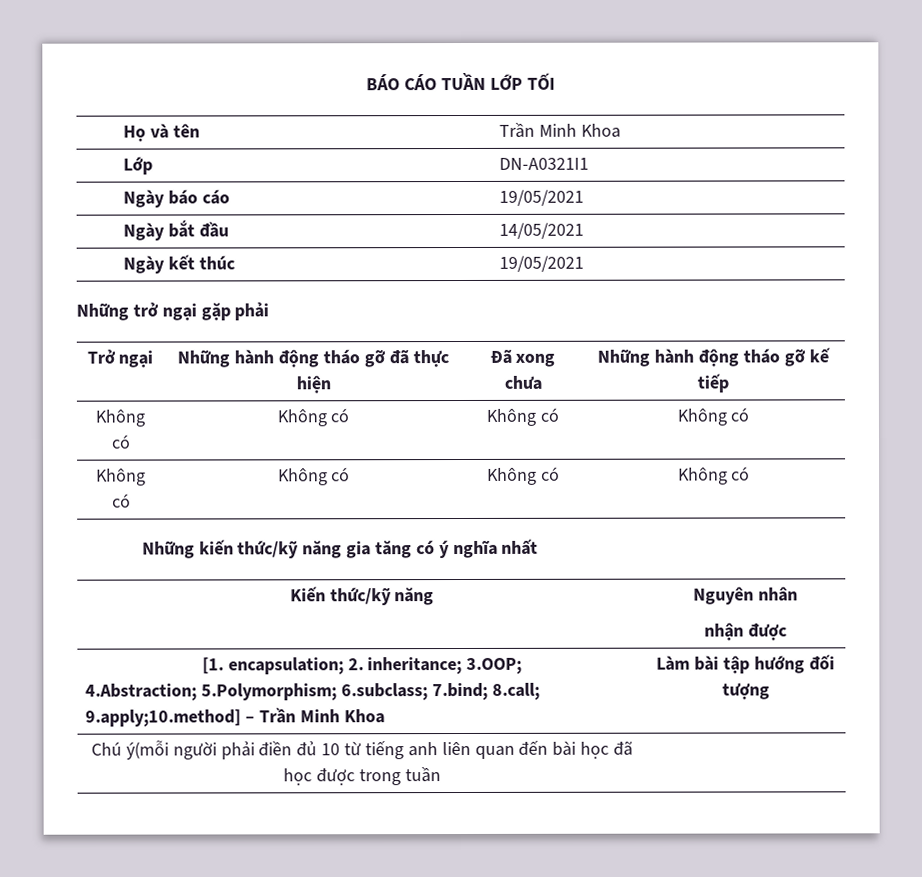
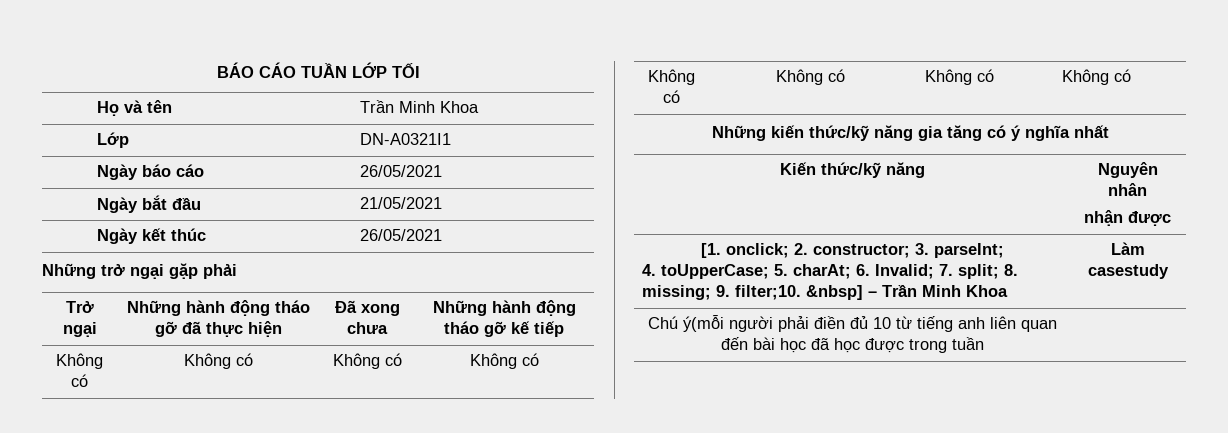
[499,189,585,206] 19/05/2021 -> [360,165,443,177] 26/05/2021
[499,222,585,239] 14/05/2021 -> [360,197,443,209] 21/05/2021
[499,255,585,272] 19/05/2021 -> [360,229,443,241] 26/05/2021
[227,656,523,675] [85,682,540,701] [85,709,242,727] encapsulation; 2. inheritance; 3.OOP; // 4.Abstraction; 5.Polymorphism; 6.subclass; 7.bind; 8.call; 9.apply;10.method] -> [725,243,1004,258] [642,264,1019,279] [642,285,864,300] onclick; 2. constructor; 3. parseInt; // 4. toUpperCase; 5. charAt; 6. Invalid; 7. split; 8. missing; 9. filter;10. &nbsp]
[694,654,835,674] [721,682,770,700] bài tập hướng đối tượng -> [1087,264,1169,279] casestudy

